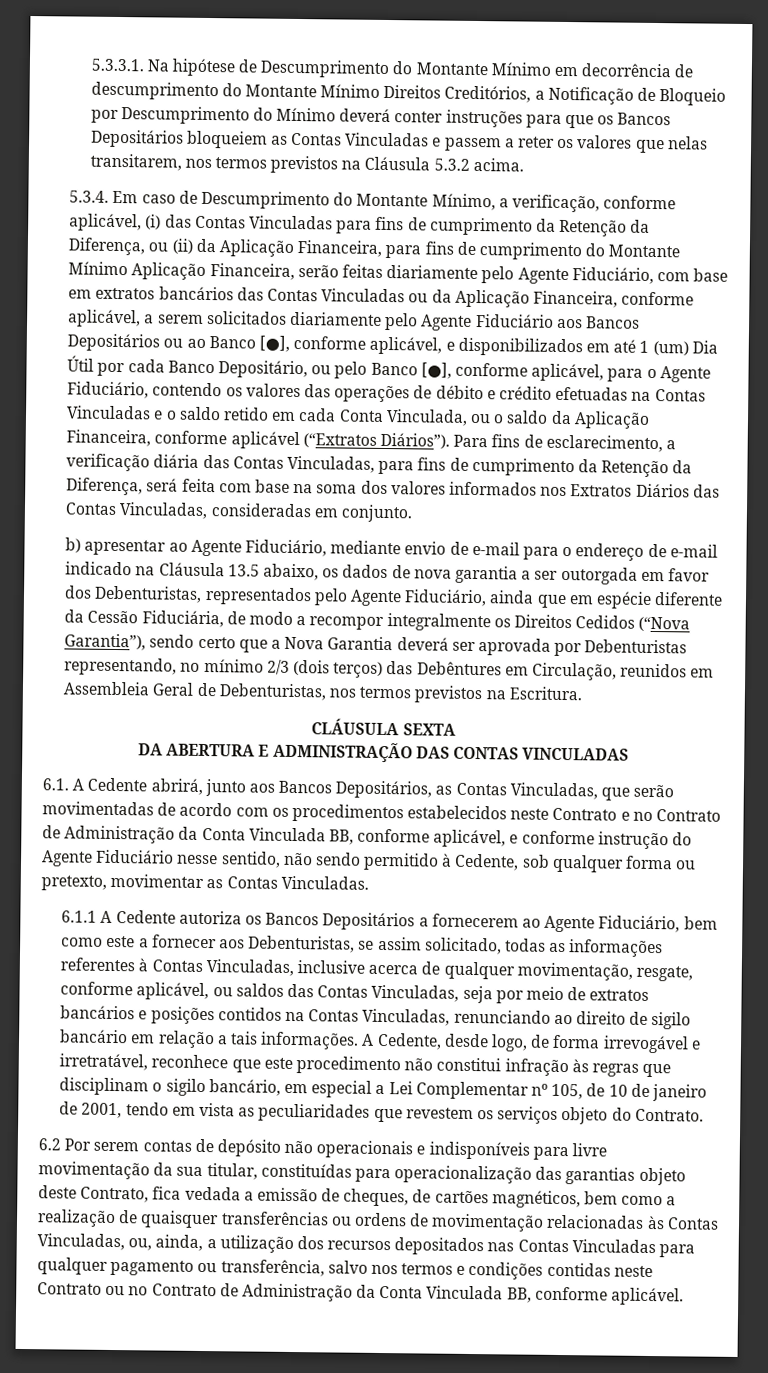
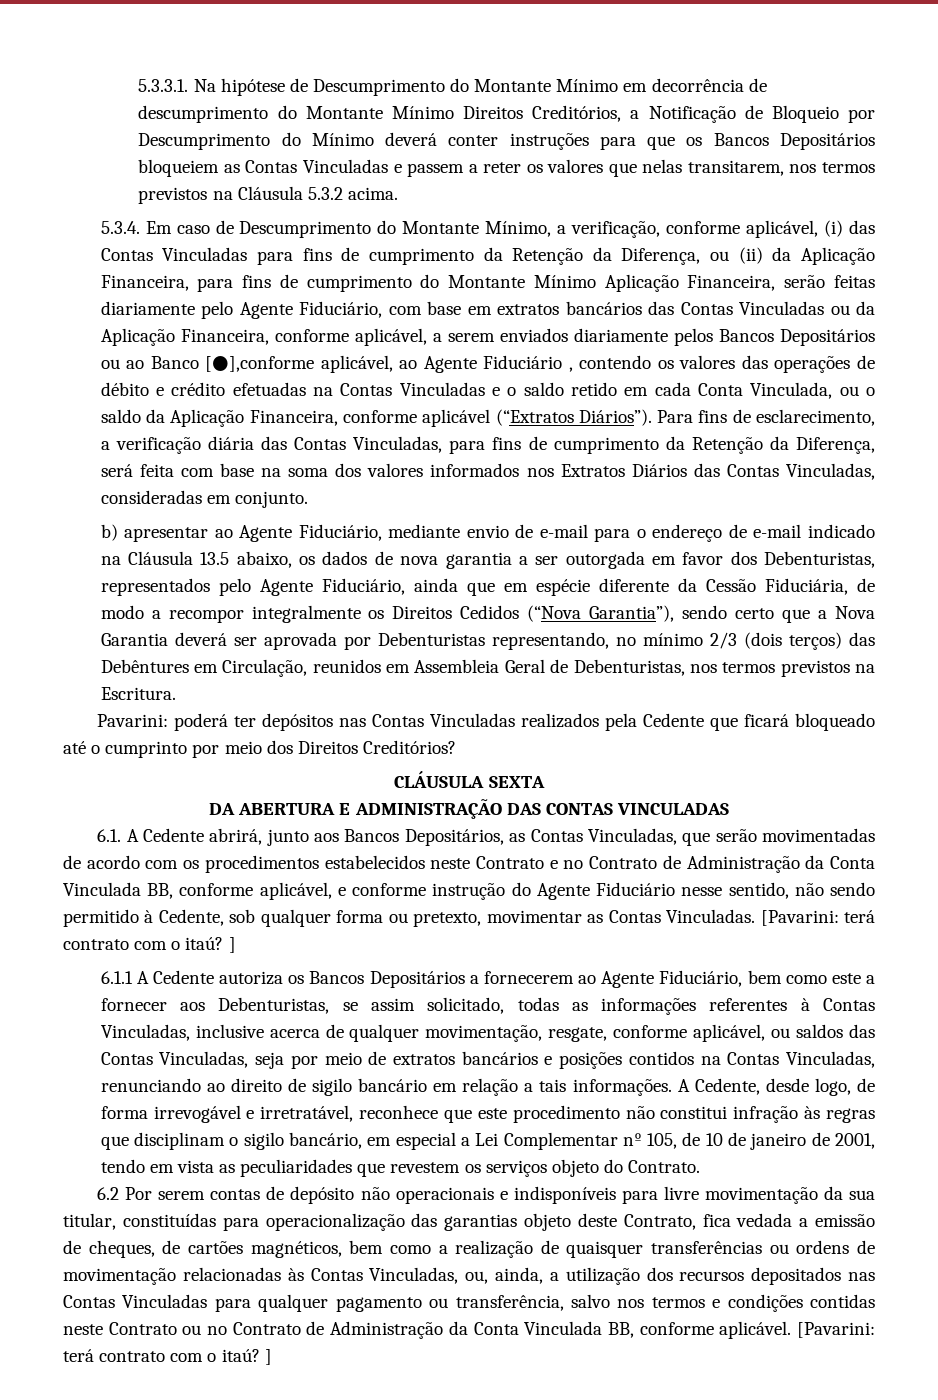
[206,310,583,331] solicitados diariamente pelo Agente Fiduciário aos -> [499,328,713,346] enviados diariamente pelos
[259,335,718,357] [67,355,711,383] [67,381,150,399] [●], conforme aplicável, e disponibilizados em até 1 (um) Dia Útil por cada Banco Depositário, ou pelo Banco [●], conforme aplicável, para o Agente Fiduciário, -> [205,355,573,373] [●],conforme aplicável, ao Agente Fiduciário ,
(583, 693) none -> [97,713,875,731] [63,740,456,758] // Pavarini: poderá ter depósitos nas Contas Vinculadas realizados pela Cedente que ficará bloqueado até o cumprinto por meio dos Direitos Creditórios?
(369, 882) none -> [760,910,875,926] [63,937,236,953] [Pavarini: terá contrato com o itaú? ]
(685, 1296) none -> [797,1322,876,1338] [63,1349,272,1365] [Pavarini: terá contrato com o itaú? ]

